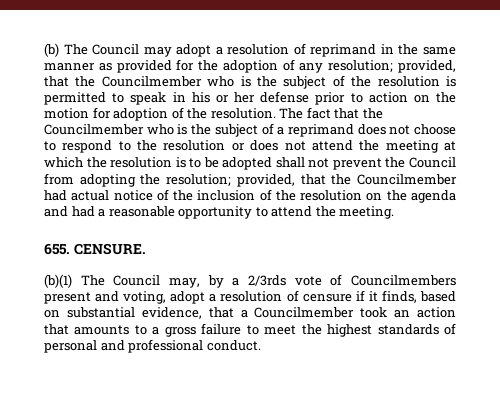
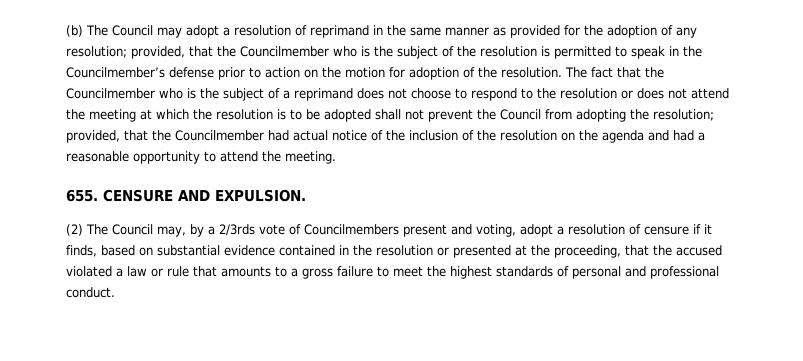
[191,92,255,103] his or her -> [683,46,702,57] [66,67,165,78] the Councilmember’s
[73,243,146,255] [44,274,72,288] CENSURE. // (b)(1) -> [103,189,306,202] [66,224,83,236] CENSURE AND EXPULSION. // (2)
[141,307,456,319] evidence, that a Councilmember took an action -> [224,245,722,258] [66,266,189,277] evidence contained in the resolution or presented at the proceeding, that the accused violated a law or rule

